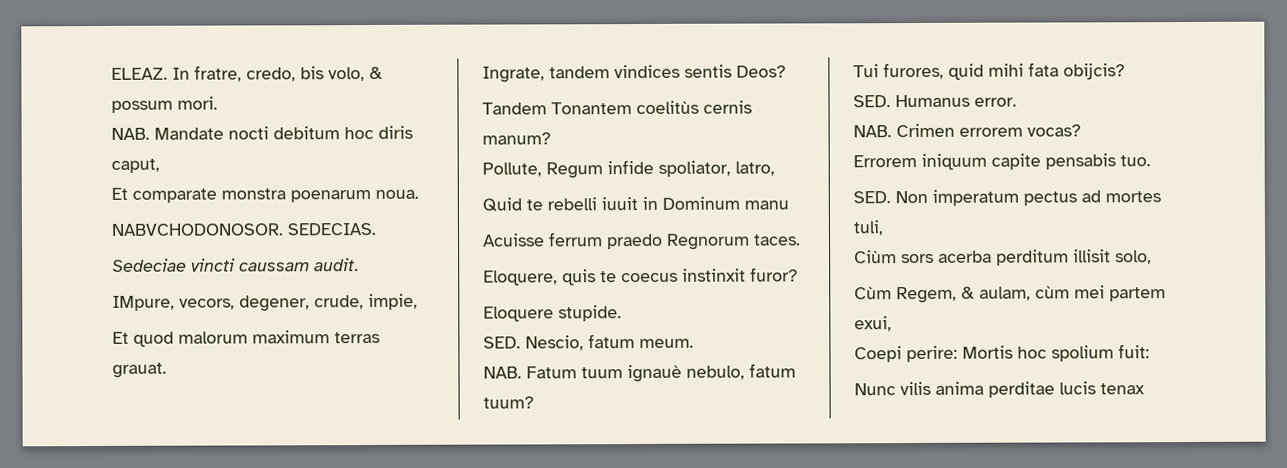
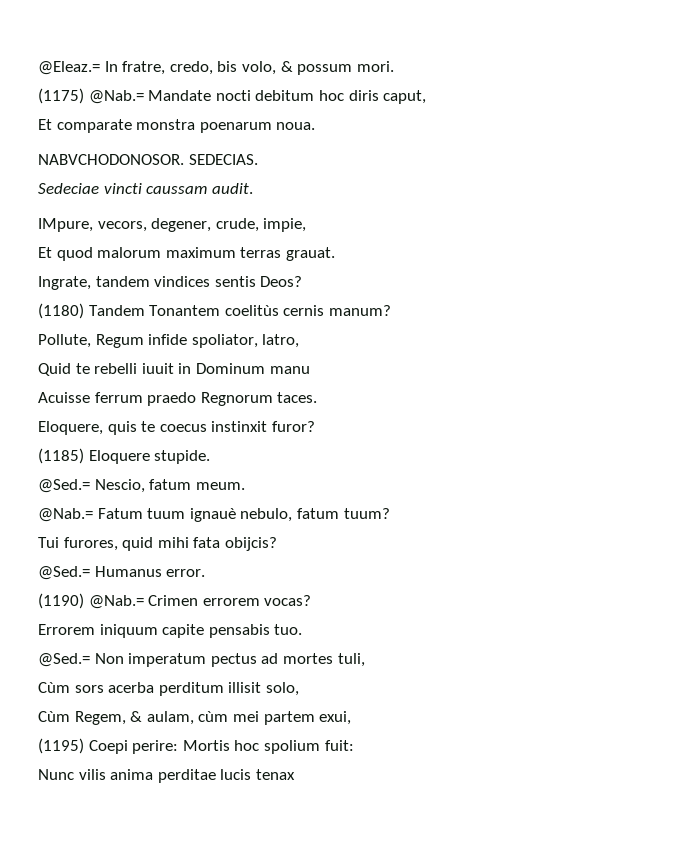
[111,67,168,80] ELEAZ. -> [38,61,100,75] @Eleaz.=
[111,127,150,140] NAB. -> [38,88,144,104] (1175) @Nab.=
(786, 71) none -> [38,303,84,319] (1180)
(798, 274) none -> [38,448,84,464] (1185)
[483,336,521,349] SED. -> [38,479,90,493] @Sed.=
[483,366,522,379] NAB. -> [38,508,93,522] @Nab.=
[853,95,891,108] SED. -> [38,566,90,580] @Sed.=
[853,125,892,138] NAB. -> [38,593,144,609] (1190) @Nab.=
[853,191,891,204] SED. -> [38,653,90,667] @Sed.=
[854,250,897,264] Ciùm -> [38,682,70,693] Cùm
(892, 324) none -> [38,738,84,754] (1195)

